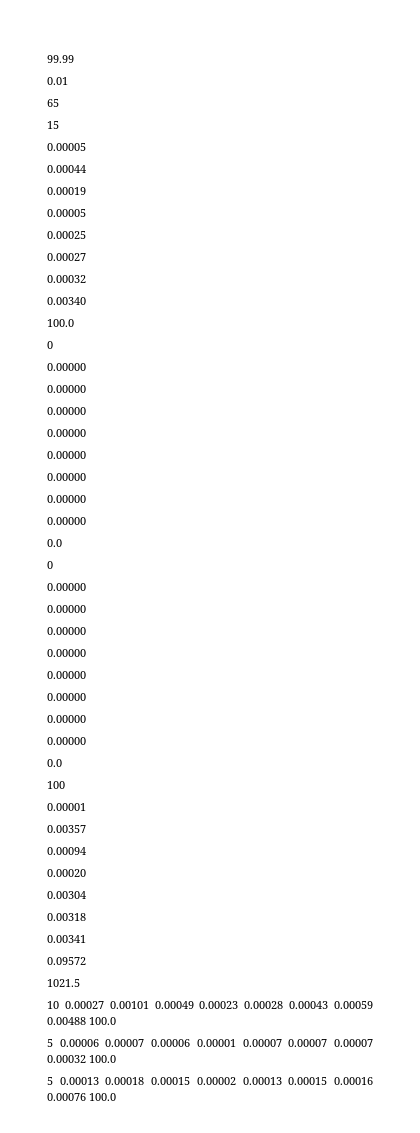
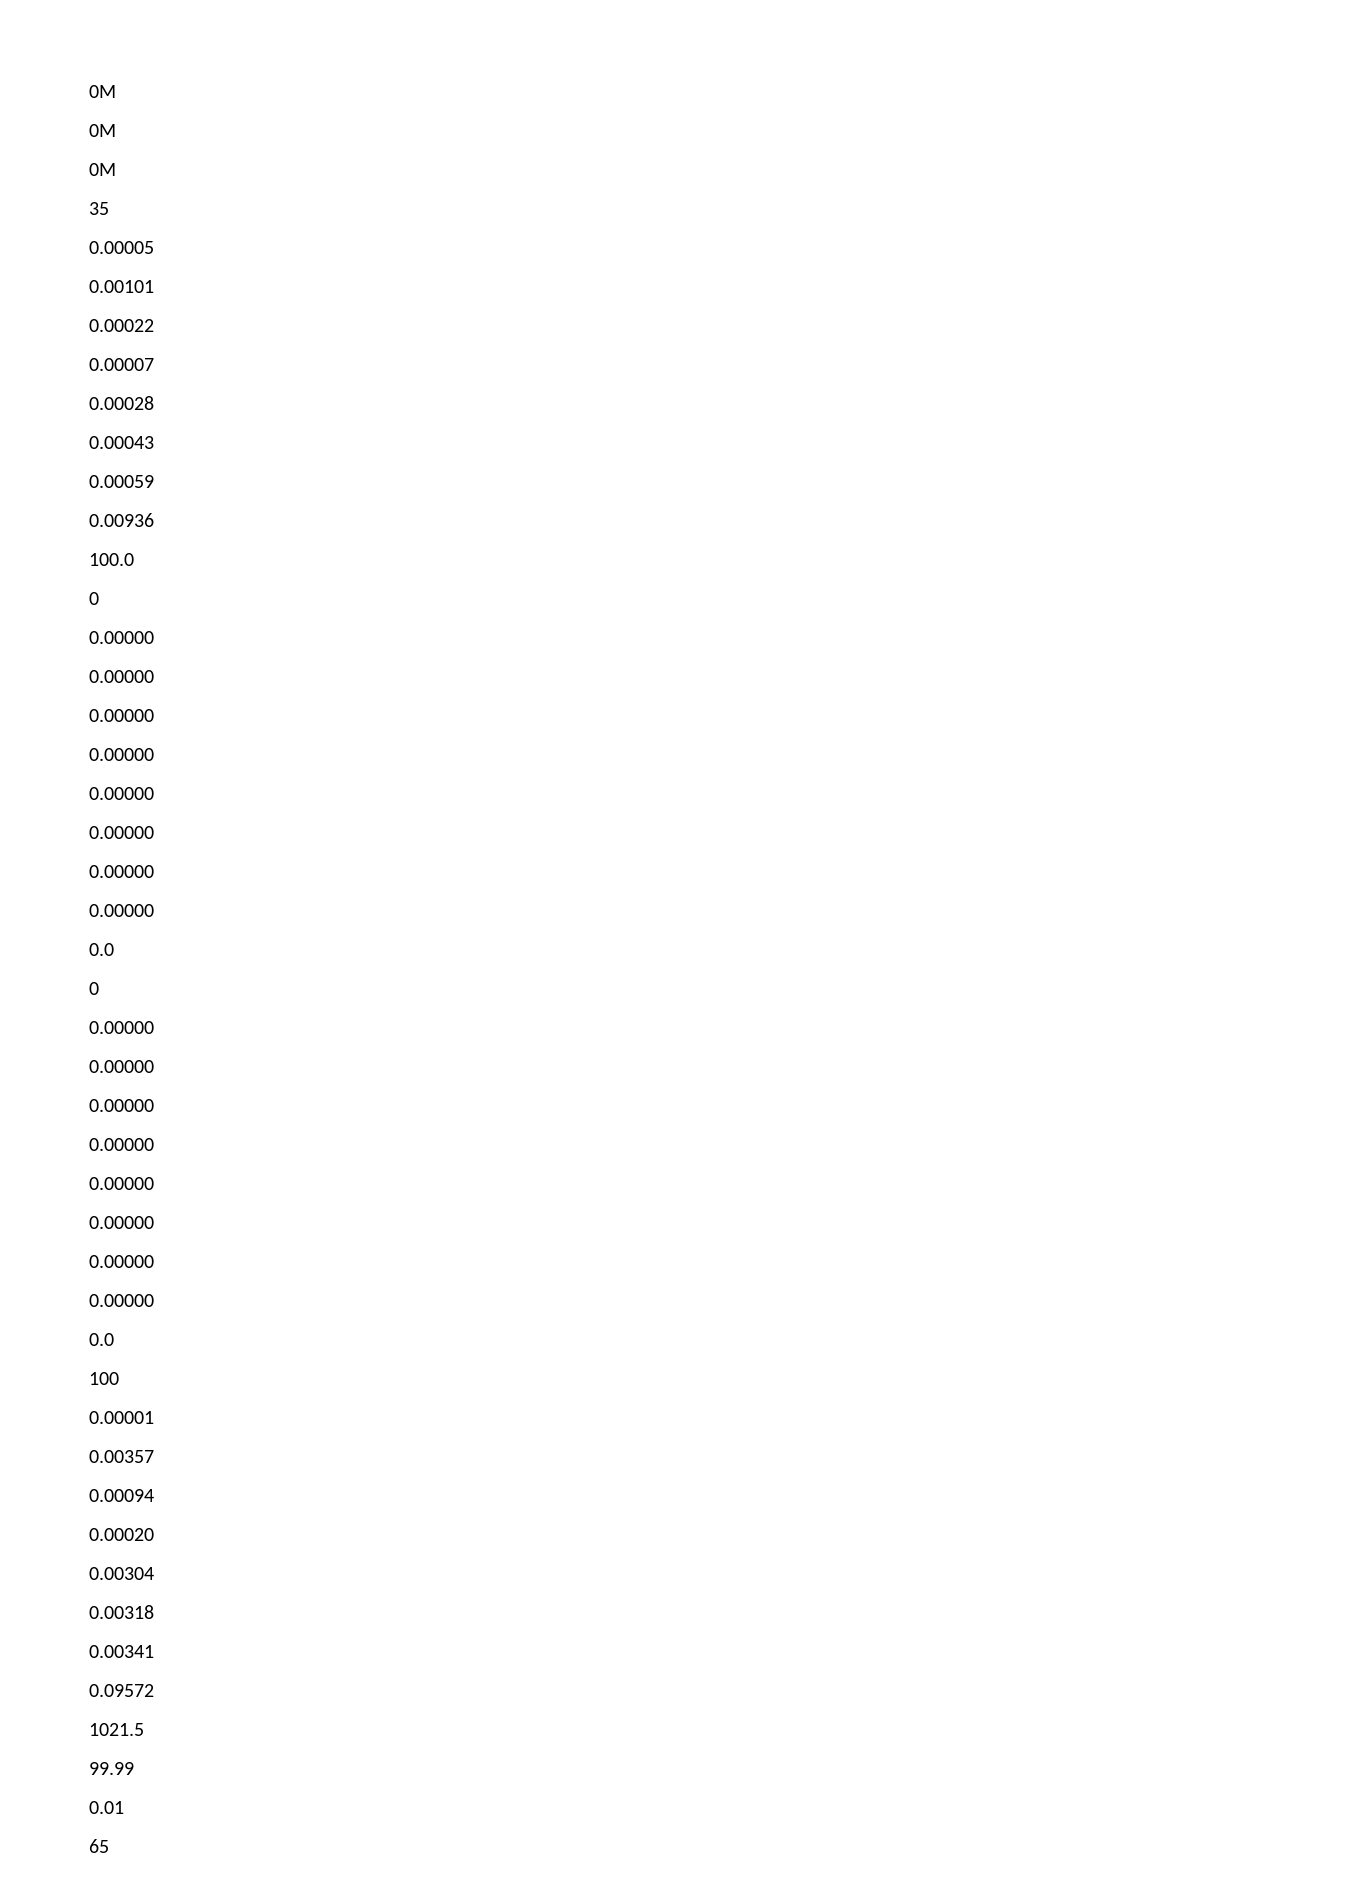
[47,55,74,63] [47,77,68,85] [47,99,59,107] [47,121,59,129] [47,143,86,151] [47,165,86,173] [47,187,86,195] [47,209,86,217] [47,231,86,239] [47,253,86,261] [47,275,86,283] [47,297,86,305] 99.99 // 0.01 // 65 // 15 // 0.00005 // 0.00044 // 0.00019 // 0.00005 // 0.00025 // 0.00027 // 0.00032 // 0.00340 -> [89,85,116,98] [89,124,116,137] [89,163,116,176] [89,202,109,215] [89,241,154,254] [89,280,154,293] [89,319,154,332] [89,358,154,371] [89,396,154,410] [89,436,154,449] [89,475,154,488] [89,513,154,527] 0M // 0M // 0M // 35 // 0.00005 // 0.00101 // 0.00022 // 0.00007 // 0.00028 // 0.00043 // 0.00059 // 0.00936
[47,1001,373,1009] [47,1017,116,1025] [47,1039,374,1047] [47,1055,116,1063] [47,1077,374,1085] [47,1093,116,1101] 10 0.00027 0.00101 0.00049 0.00023 0.00028 0.00043 0.00059 0.00488 100.0 // 5 0.00006 0.00007 0.00006 0.00001 0.00007 0.00007 0.00007 0.00032 100.0 // 5 0.00013 0.00018 0.00015 0.00002 0.00013 0.00015 0.00016 0.00076 100.0 -> [89,1762,134,1775] [89,1801,124,1814] [89,1839,109,1853] 99.99 // 0.01 // 65

